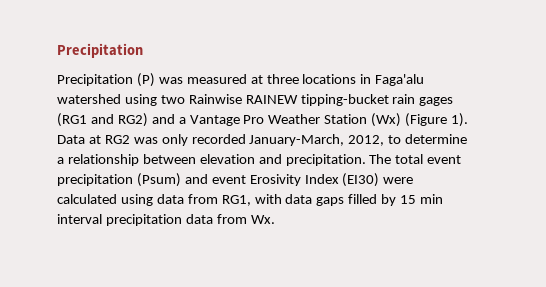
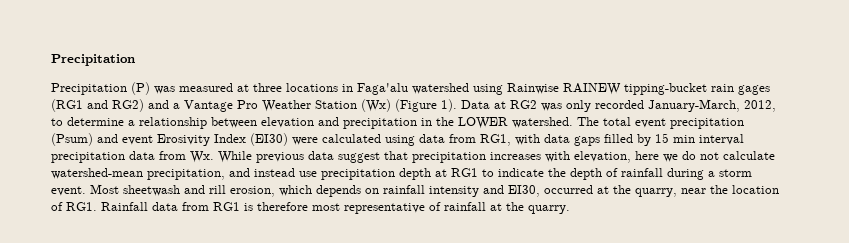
[160,95,185,104] two -> (503, 89) none
[285,154,366,166] precipitation. -> [343,117,573,129] precipitation in the LOWER watershed.
(275, 219) none -> [218,151,775,163] [51,168,752,180] [51,184,779,197] [51,202,570,214] While previous data suggest that precipitation increases with elevation, here we do not calculate watershed-mean precipitation, and instead use precipitation depth at RG1 to indicate the depth of rainfall during a storm event. Most sheetwash and rill erosion, which depends on rainfall intensity and EI30, occurred at the quarry, near the location of RG1. Rainfall data from RG1 is therefore most representative of rainfall at the quarry.

